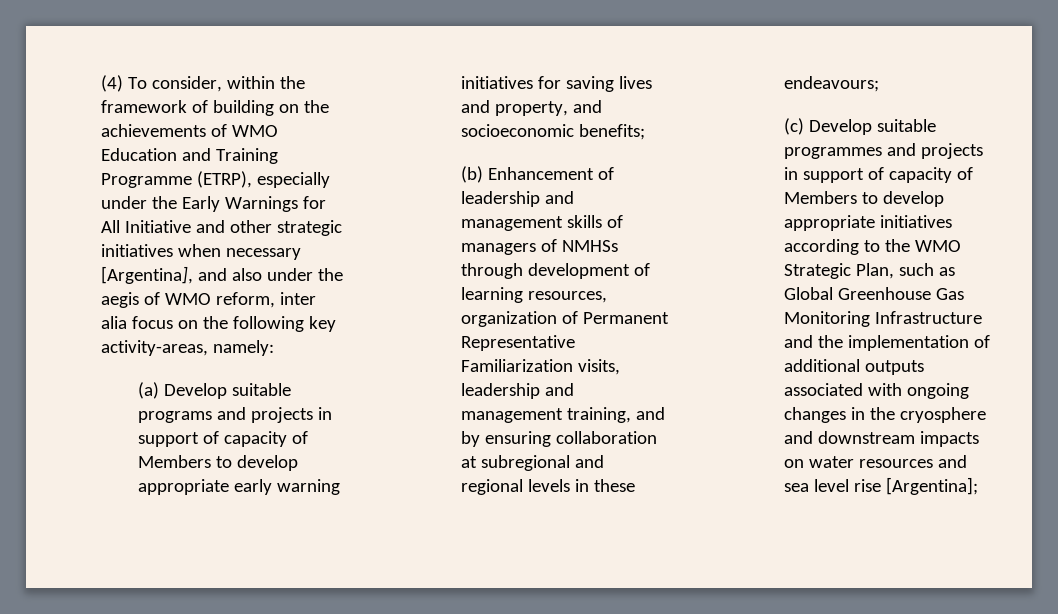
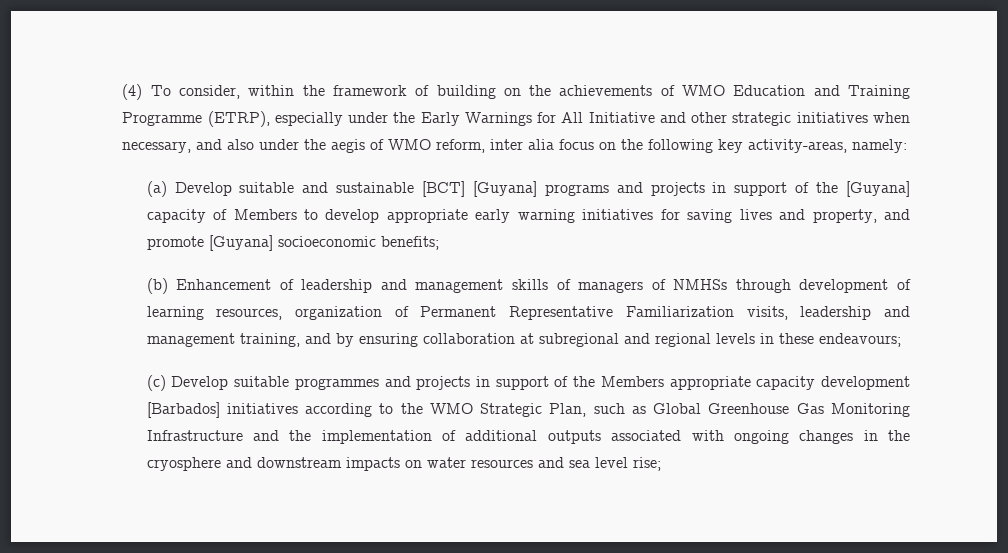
[226,248,302,260] [101,266,194,284] necessary [Argentina], -> [122,141,192,153] necessary,
(291, 389) none -> [302,181,537,197] and sustainable [BCT] [Guyana]
(219, 437) none -> [816,181,910,197] the [Guyana]
(602, 106) none -> [146,235,273,251] promote [Guyana]
[888,167,973,183] [783,191,944,207] [783,215,875,231] capacity of Members to develop appropriate -> [573,376,911,390] [146,402,220,418] the Members appropriate capacity development [Barbados]
[853,477,978,495] rise [Argentina]; -> [632,457,661,471] rise;

